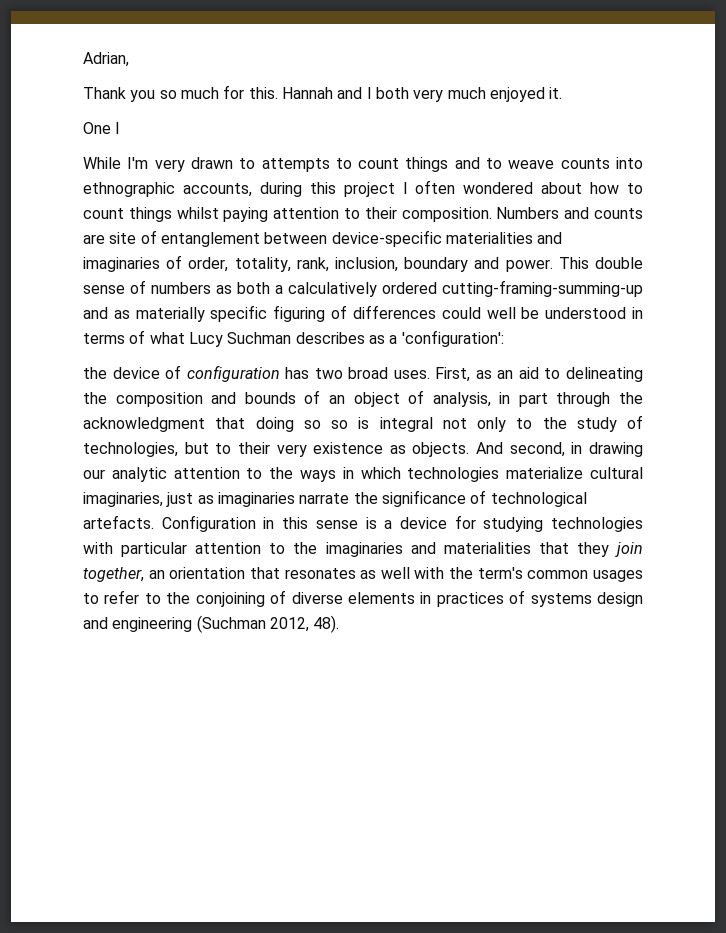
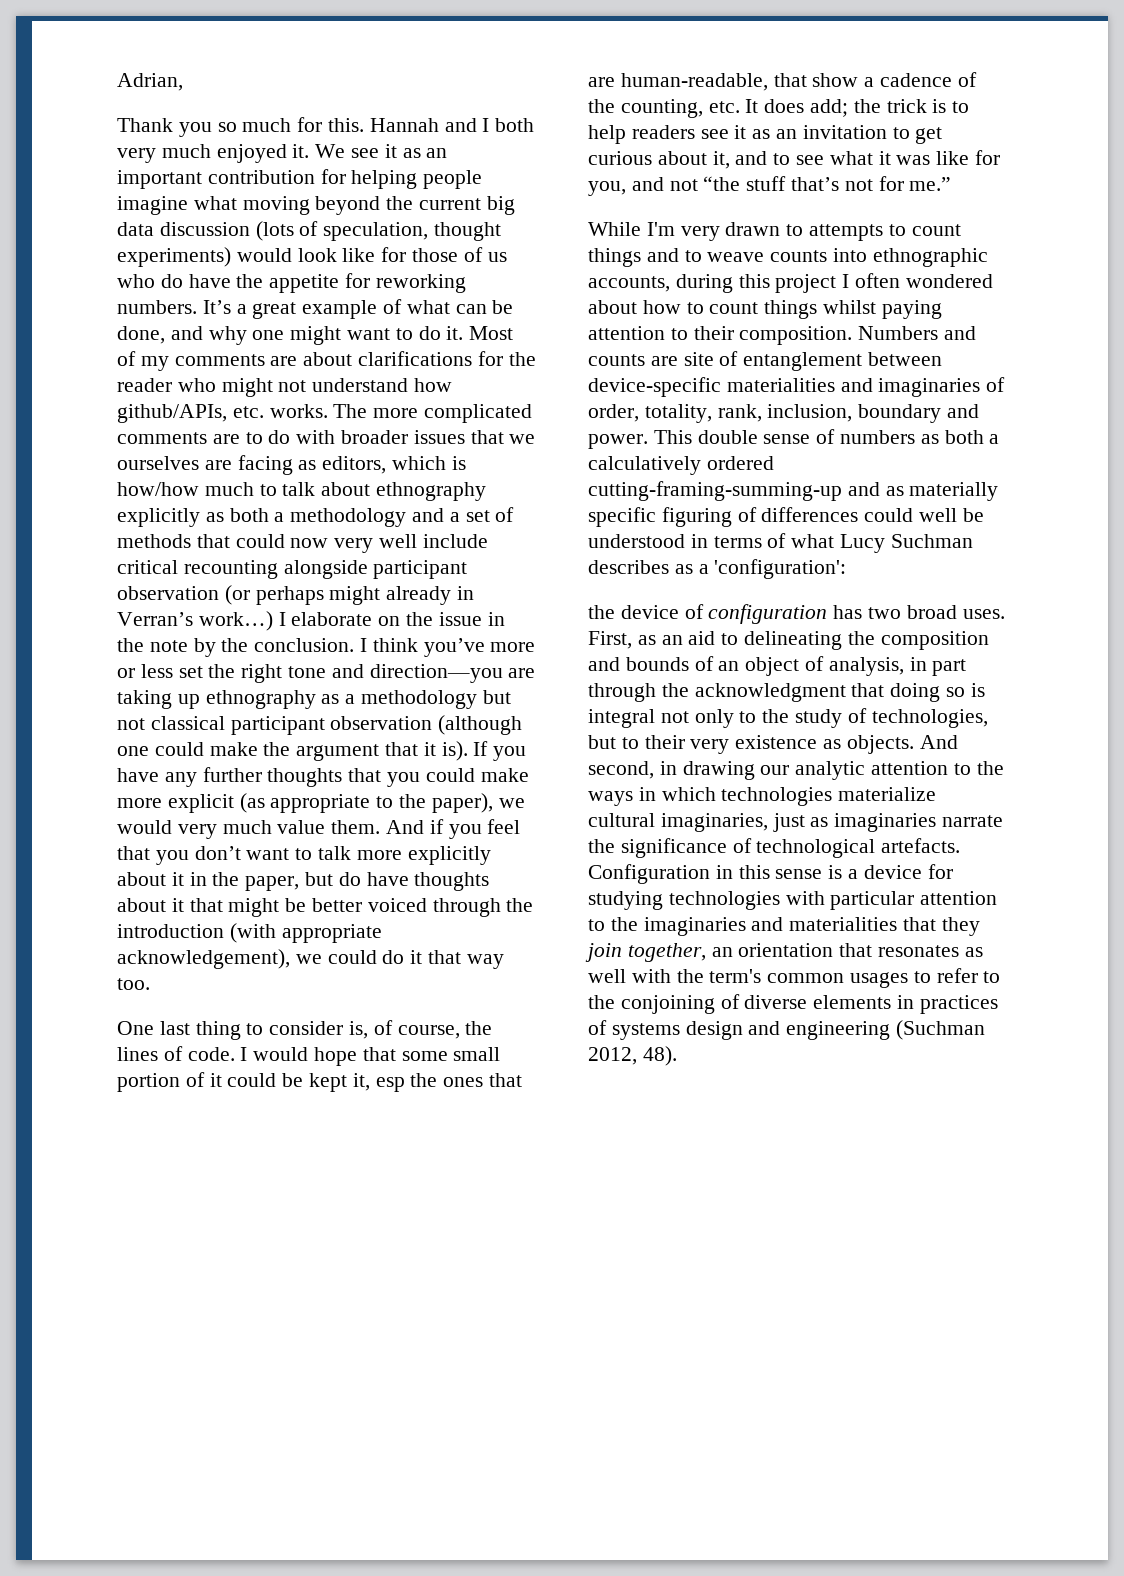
[83,122,120,134] // One l -> [315,144,448,158] [117,169,483,189] [117,196,515,215] [117,221,502,241] [117,247,507,267] [117,273,466,293] [117,299,514,319] [117,326,514,345] [117,351,536,371] [117,378,453,397] [117,404,533,423] [117,430,536,444] [117,455,466,475] [117,482,487,501] [117,507,515,527] [117,534,488,553] [117,560,468,579] [117,585,475,605] [117,611,505,631] [117,638,536,657] [117,664,536,683] [117,690,511,709] [117,715,523,735] [117,741,527,761] [117,767,529,787] [117,793,525,813] [117,819,521,839] [117,846,491,865] [117,872,490,891] [117,898,534,917] [117,923,382,943] [117,949,504,969] [117,978,150,990] [117,1020,493,1040] [117,1046,501,1066] [117,1072,523,1092] [588,72,977,91] [588,99,970,118] [588,125,943,144] [588,150,1001,169] [588,176,952,196] We see it as an important contribution for helping people imagine what moving beyond the current big data discussion (lots of speculation, thought experiments) would look like for those of us who do have the appetite for reworking numbers. It’s a great example of what can be done, and why one might want to do it. Most of my comments are about clarifications for the reader who might not understand how github/APIs, etc. works. The more complicated comments are to do with broader issues that we ourselves are facing as editors, which is how/how much to talk about ethnography explicitly as both a methodology and a set of methods that could now very well include critical recounting alongside participant observation (or perhaps might already in Verran’s work…) I elaborate on the issue in the note by the conclusion. I think you’ve more or less set the right tone and direction—you are taking up ethnography as a methodology but not classical participant observation (although one could make the argument that it is). If you have any further thoughts that you could make more explicit (as appropriate to the paper), we would very much value them. And if you feel that you don’t want to talk more explicitly about it in the paper, but do have thoughts about it that might be better voiced through the introduction (with appropriate acknowledgement), we could do it that way too. // One last thing to consider is, of course, the lines of code. I would hope that some small portion of it could be kept it, esp the ones that are human-readable, that show a cadence of the counting, etc. It does add; the trick is to help readers see it as an invitation to get curious about it, and to see what it was like for you, and not “the stuff that’s not for me.”
[331,420,348,429] so -> (966, 692) none

